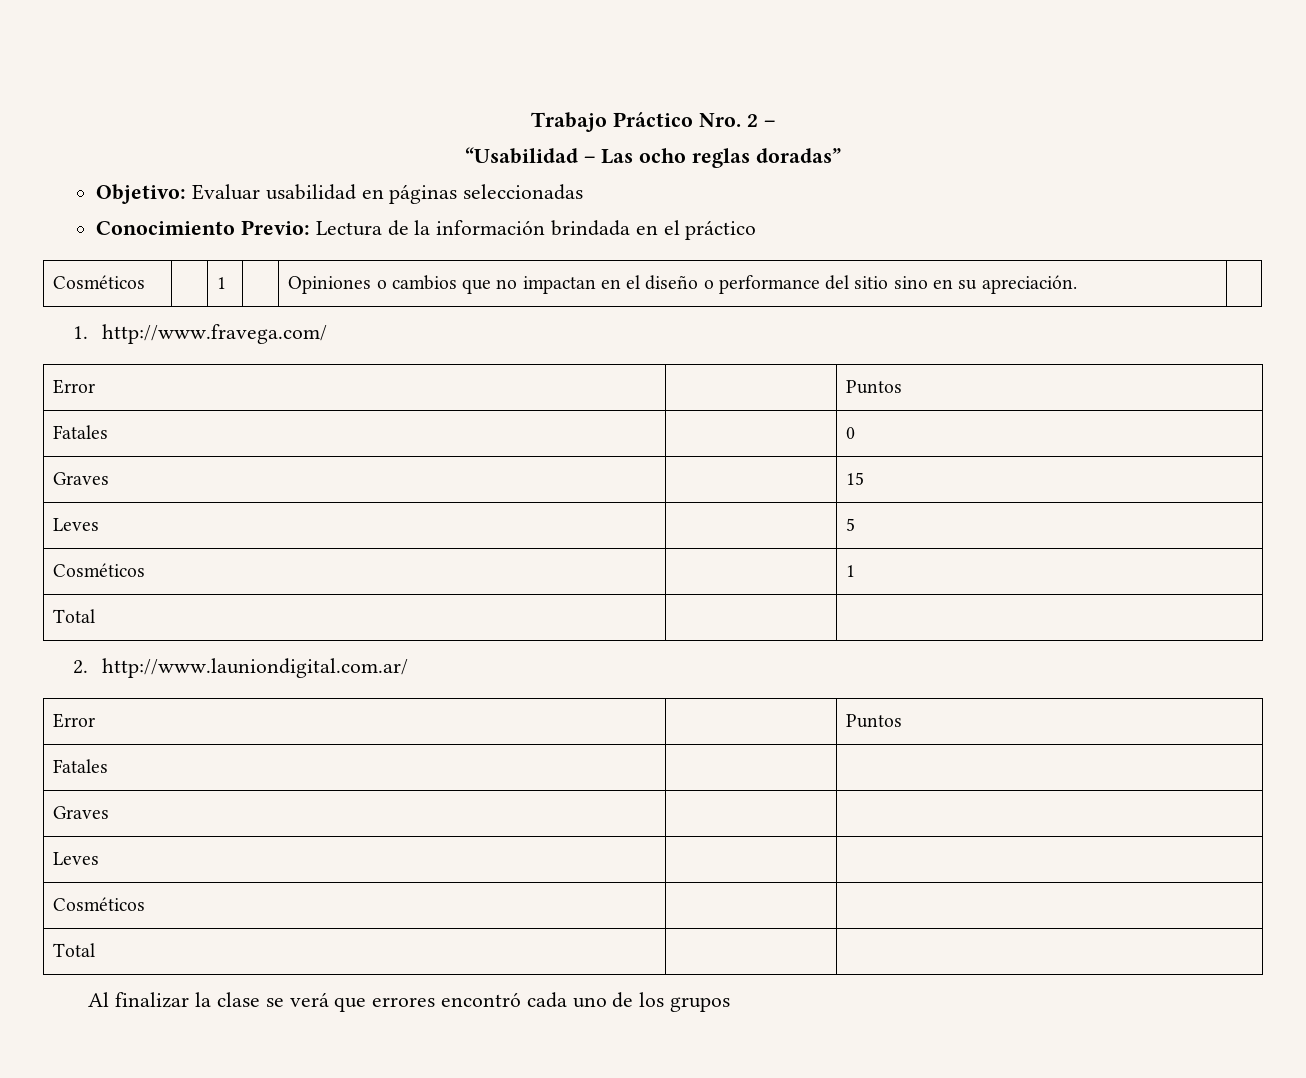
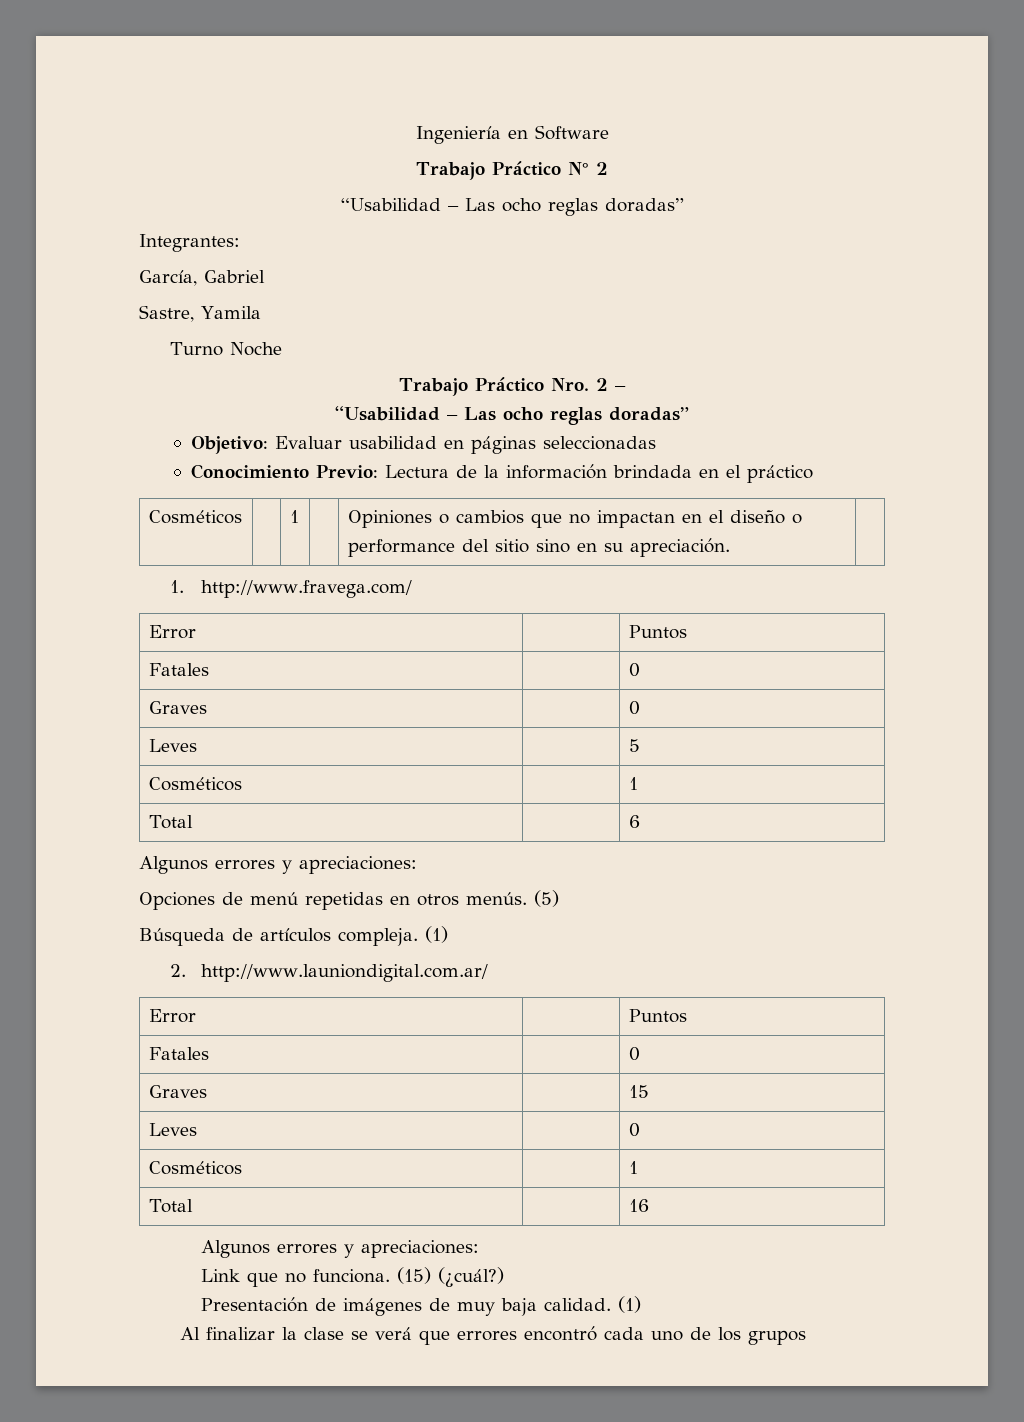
(531, 122) none -> [415,125,609,144] [416,161,608,180] [340,198,684,216] [139,234,240,252] [139,270,265,286] [139,305,261,322] [169,342,282,356] Ingeniería en Software // Trabajo Práctico N° 2 // “Usabilidad – Las ocho reglas doradas” // Integrantes: // García, Gabriel // Sastre, Yamila // Turno Noche //
[846,472,865,485] 15 -> [628,701,640,715] 0
(96, 616) none -> [628,815,640,828] [139,856,417,874] [139,890,559,910] [139,926,448,946] 6 // Algunos errores y apreciaciones: // Opciones de menú repetidas en otros menús. (5) // Búsqueda de artículos compleja. (1)
[53,806,110,819] [53,852,100,865] [53,897,146,911] [53,943,96,957] // Graves | | // Leves | | // Cosméticos | | // Total | | -> [628,1047,640,1061] [148,1085,207,1098] [628,1085,649,1098] [148,1123,197,1136] [628,1123,640,1137] [148,1161,242,1175] [628,1161,638,1174] [148,1199,194,1213] [628,1199,649,1212] [200,1240,479,1258] [200,1267,504,1287] [200,1296,641,1316] 0 // Graves | | 15 // Leves | | 0 // Cosméticos | | 1 // Total | | 16 // Algunos errores y apreciaciones: // Link que no funciona. (15) (¿cuál?) // Presentación de imágenes de muy baja calidad. (1)

